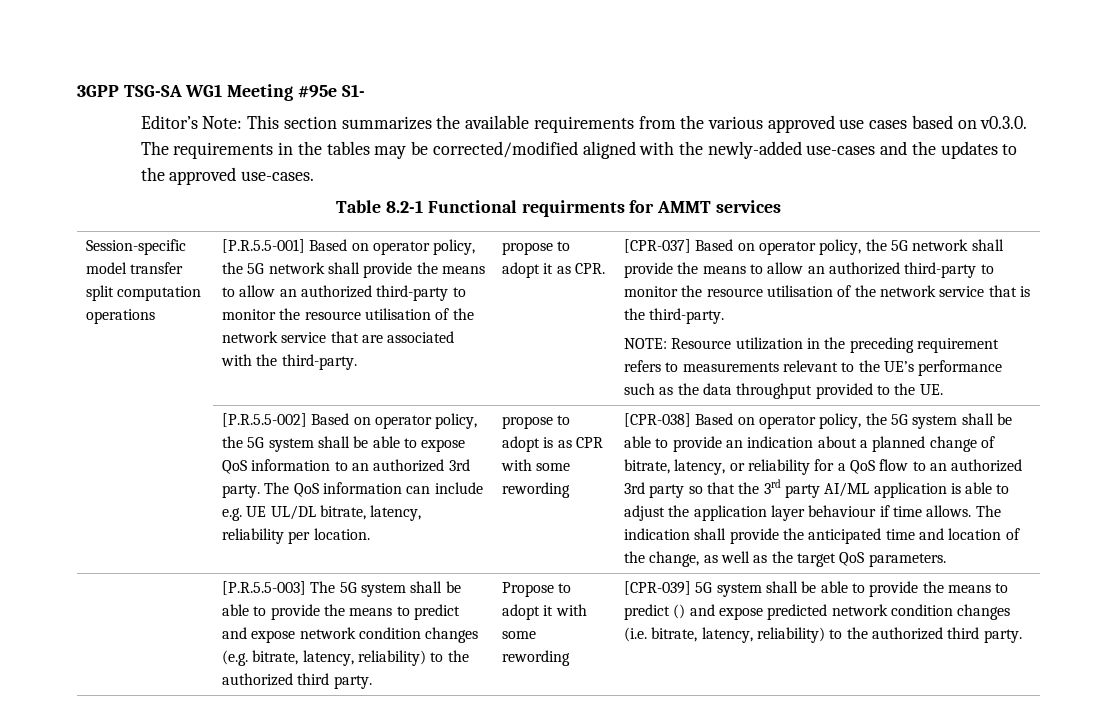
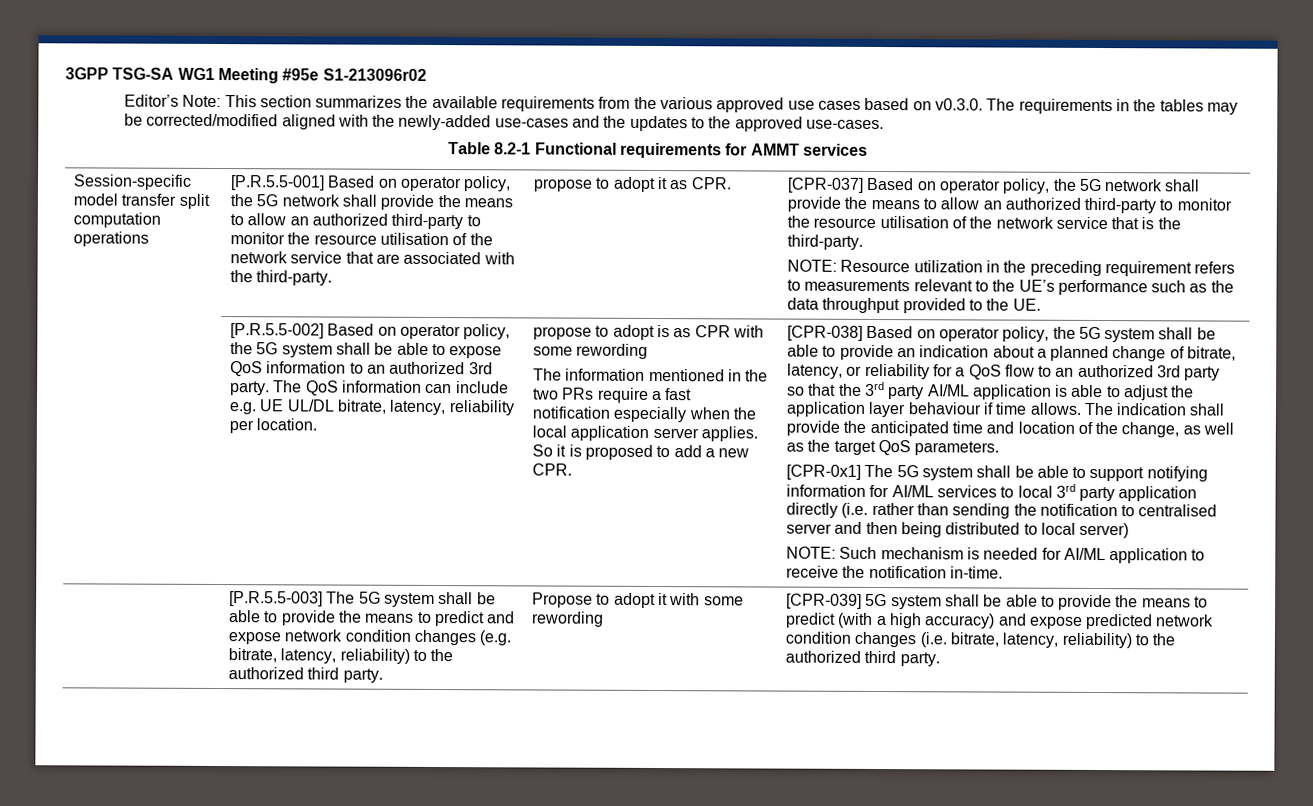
[341,84,365,97] S1- -> [322,68,427,81] S1-213096r02
[521,200,625,217] requirments -> [620,142,723,159] requirements
(570, 490) none -> [532,368,769,382] [532,387,693,403] [531,406,756,423] [531,425,758,442] [531,444,750,460] [531,463,572,476] // The information mentioned in the two PRs require a fast notification especially when the local application server applies. So it is proposed to add a new CPR.
(946, 560) none -> [785,464,1208,482] [785,483,1198,502] [785,502,1218,519] [785,521,1130,539] [785,546,1206,564] [785,565,1003,579] // [CPR-0x1] The 5G system shall be able to support notifying information for AI/ML services to local 3rd party application directly (i.e. rather than sending the notification to centralised server and then being distributed to local server) // NOTE: Such mechanism is needed for AI/ML application to receive the notification in-time.
[673,604,686,619] () -> [837,612,996,629] (with a high accuracy)

